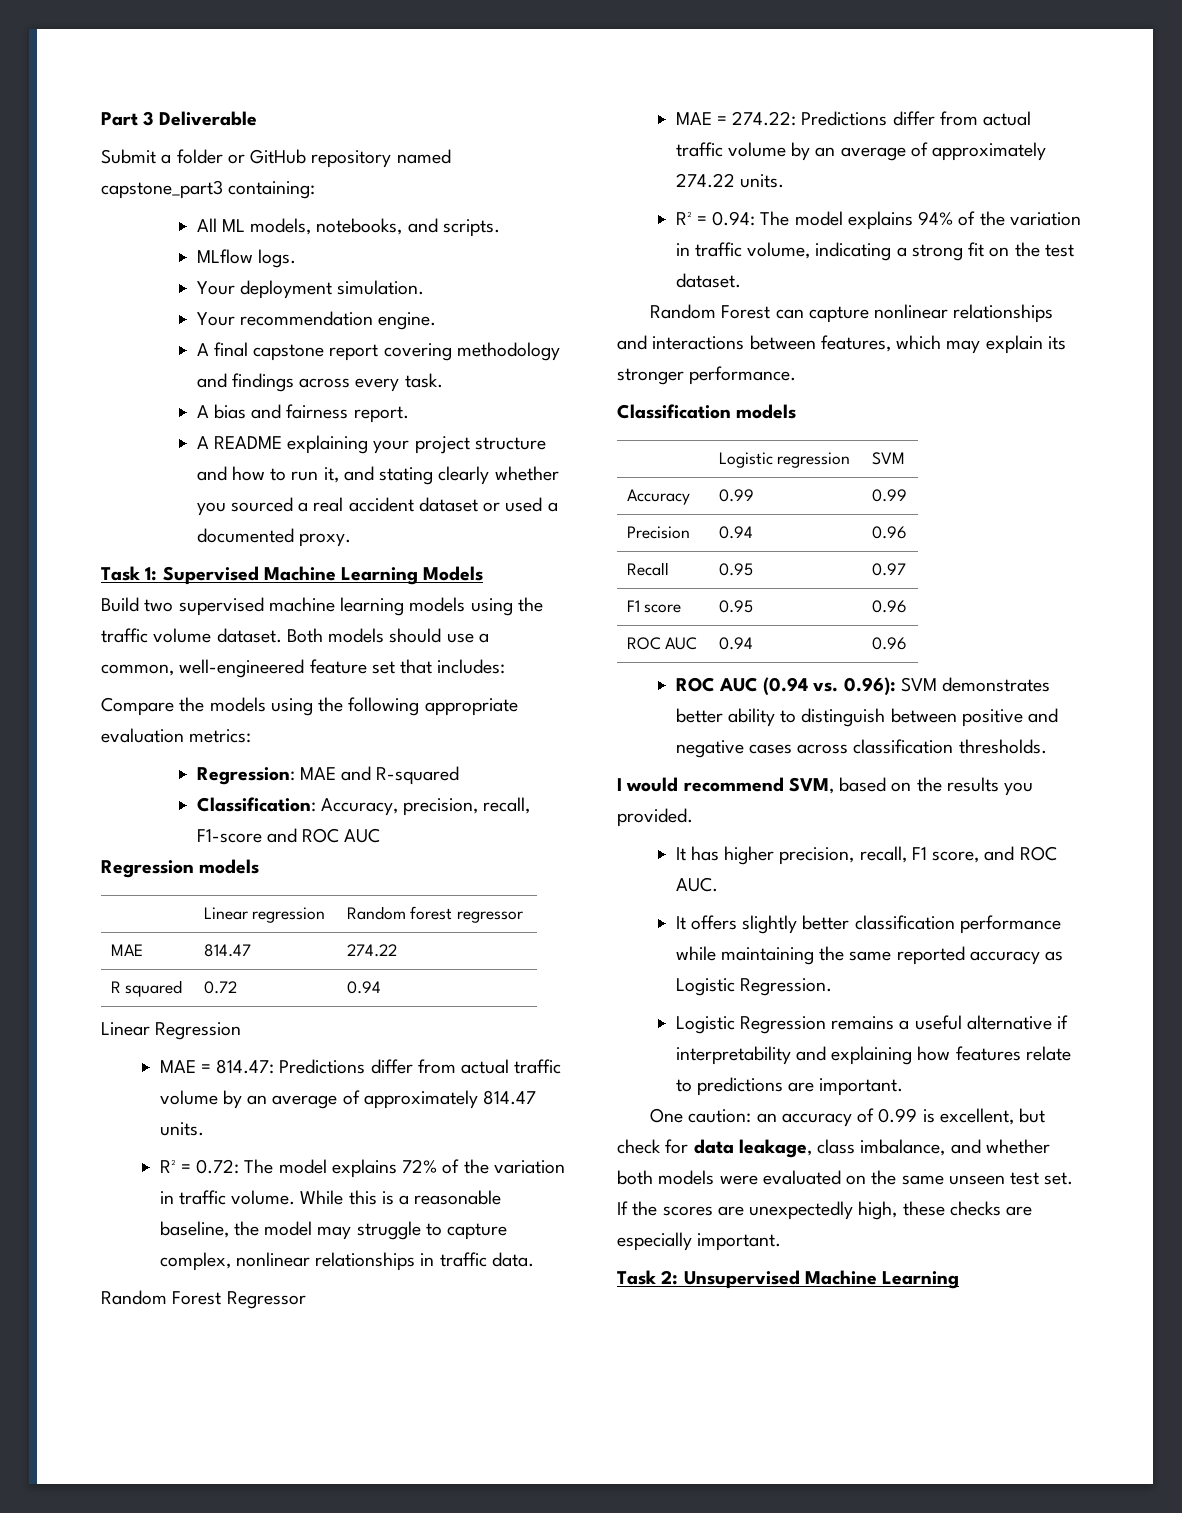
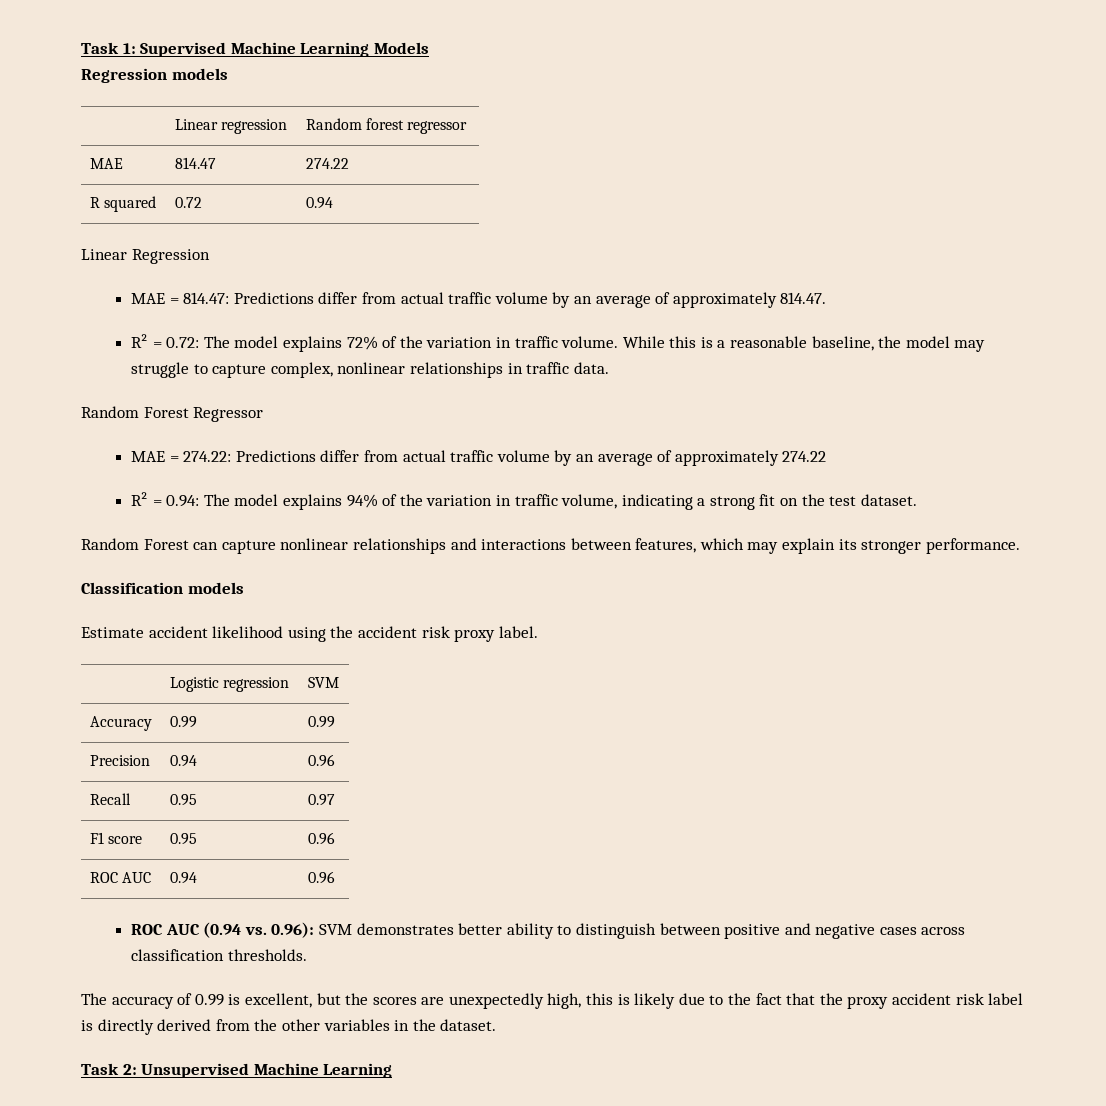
[101,111,257,126] [101,149,451,168] [101,180,316,199] [196,218,500,237] [196,249,296,268] [196,280,425,299] [196,311,437,330] [196,342,560,361] [196,373,443,392] [196,404,409,423] [196,435,546,454] [196,466,559,485] [196,497,558,516] [196,528,351,547] Part 3 Deliverable // Submit a folder or GitHub repository named capstone_part3 containing: // All ML models, notebooks, and scripts. // MLflow logs. // Your deployment simulation. // Your recommendation engine. // A final capstone report covering methodology and findings across every task. // A bias and fairness report. // A README explaining your project structure and how to run it, and stating clearly whether you sourced a real accident dataset or used a documented proxy. // -> (81, 48) none
[101,597,543,616] [101,628,489,643] [101,659,506,678] [101,697,518,716] [101,728,252,743] [196,766,460,785] [196,797,531,816] [196,828,381,843] // Build two supervised machine learning models using the traffic volume dataset. Both models should use a common, well-engineered feature set that includes: // Compare the models using the following appropriate evaluation metrics: // Regression: MAE and R-squared // Classification: Accuracy, precision, recall, F1-score and ROC AUC -> (429, 48) none
[483,1090,537,1105] [159,1122,204,1136] 814.47 units. -> [780,292,827,304] 814.47.
[739,174,784,188] units. -> (827, 456) none
(797, 411) none -> [81,626,538,642] // Estimate accident likelihood using the accident risk proxy label.
[617,777,1034,796] [617,808,693,827] [675,846,1057,865] [675,877,718,892] [675,915,1061,934] [675,946,1064,965] [675,978,832,996] [675,1015,1069,1034] [675,1046,1071,1065] [675,1077,904,1096] [650,1108,777,1123] I would recommend SVM, based on the results you provided. // It has higher precision, recall, F1 score, and ROC AUC. // It offers slightly better classification performance while maintaining the same reported accuracy as Logistic Regression. // Logistic Regression remains a useful alternative if interpretability and explaining how features relate to predictions are important. // One caution: an -> [81,993,107,1005] The
[617,1139,1050,1158] [617,1170,1074,1185] [617,1201,628,1215] check for data leakage, class imbalance, and whether both models were evaluated on the same unseen test set. If -> (341, 999) none
[902,1201,1033,1216] [617,1232,782,1251] these checks are especially important. -> [586,993,1024,1009] [81,1019,497,1035] this is likely due to the fact that the proxy accident risk label is directly derived from the other variables in the dataset.

